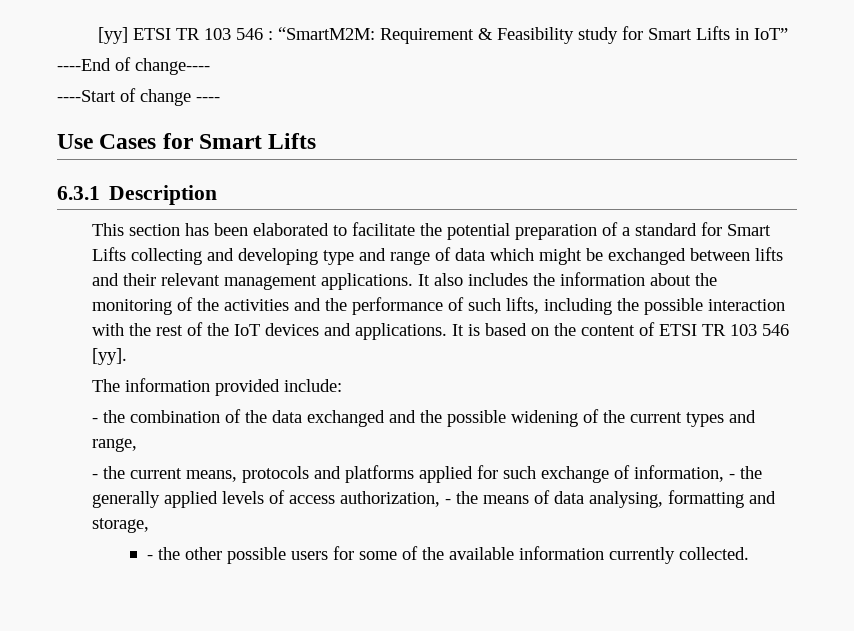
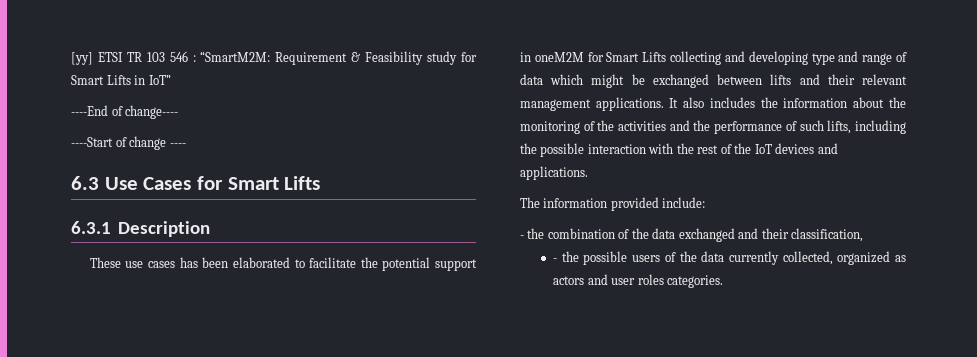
(220, 99) none -> [71,176,99,190] 6.3
[91,223,180,236] This section -> [89,257,176,268] These use cases
[514,222,697,240] preparation of a standard -> [435,259,477,271] [519,52,584,62] support in oneM2M
[451,322,789,336] [91,348,127,365] It is based on the content of ETSI TR 103 546 [yy]. -> (588, 173) none
[419,409,756,427] [91,438,137,452] [91,465,762,483] [91,490,776,508] [91,518,149,533] [146,546,749,564] the possible widening of the current types and range, // - the current means, protocols and platforms applied for such exchange of information, - the generally applied levels of access authorization, - the means of data analysing, formatting and storage, // - the other possible users for some of the available information currently collected. -> [761,228,864,242] [553,251,906,265] [553,274,724,288] their classification, // - the possible users of the data currently collected, organized as actors and user roles categories.

